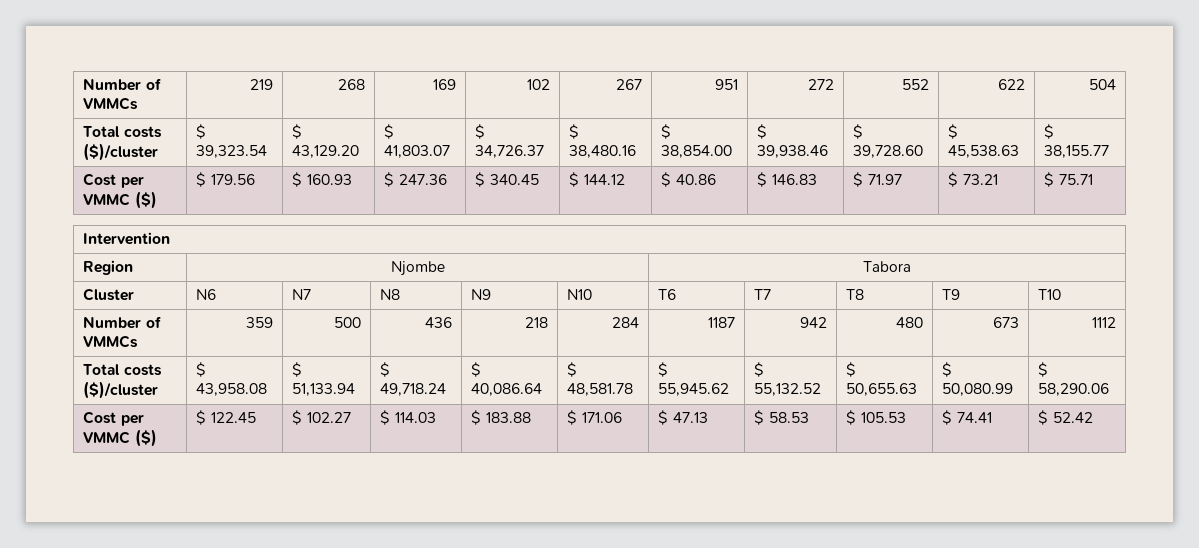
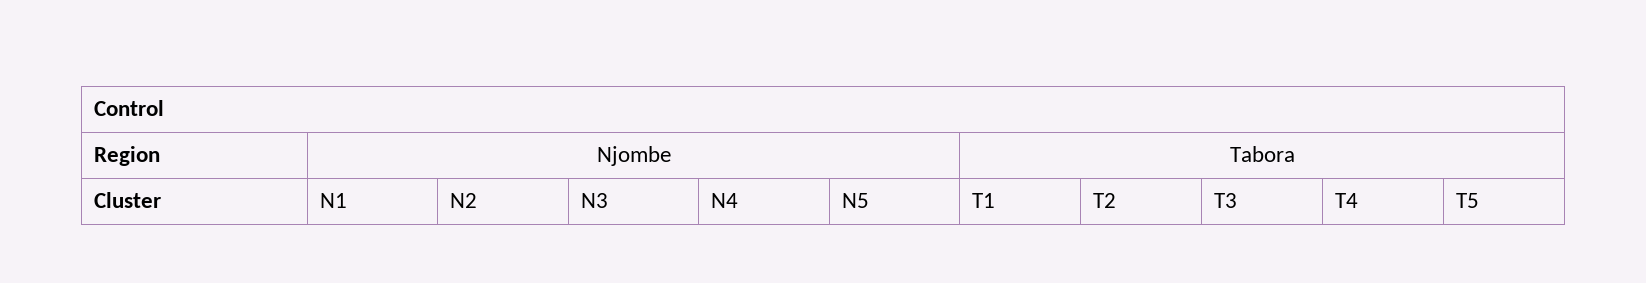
[83,78,161,91] [83,97,139,110] [249,79,273,90] [337,79,365,90] [432,79,456,90] [526,79,550,90] [615,79,642,90] [714,79,738,90] [807,79,834,90] [901,79,929,90] [997,79,1025,90] [1088,79,1116,90] [83,126,162,138] [83,143,159,161] [196,124,207,139] [196,145,268,158] [292,124,303,139] [292,145,360,158] [384,124,395,139] [384,145,451,158] [475,124,486,139] [475,145,545,158] [569,124,580,139] [569,145,637,158] [661,124,672,139] [661,145,733,158] [757,124,768,139] [757,145,829,158] [853,124,864,139] [853,145,924,158] [948,124,959,139] [948,145,1020,158] [1044,124,1055,139] [1044,145,1110,158] [83,173,144,188] [83,191,157,209] [196,172,255,187] [292,172,352,187] [384,172,447,187] [475,172,539,187] [569,172,625,187] [661,172,716,187] [757,172,817,187] [853,172,902,187] [948,172,998,187] [1044,172,1093,187] [83,232,171,245] [83,260,134,275] [390,261,445,276] [863,261,911,272] [83,288,135,301] [196,289,217,300] [292,289,312,300] [380,289,401,300] [471,289,492,300] [567,289,593,300] [658,289,677,300] [754,289,772,300] [846,289,865,300] [942,289,961,300] [1038,289,1062,300] [83,316,161,329] [83,335,139,348] [245,317,273,328] [333,317,361,328] [424,317,452,328] [524,317,548,328] [611,317,639,328] [707,317,735,328] [799,317,827,328] [895,317,923,328] [992,317,1019,328] [1091,317,1116,328] [83,364,162,376] [83,381,159,399] [196,362,207,377] [196,383,268,396] [292,362,303,377] [292,383,356,396] [380,362,391,377] [380,383,447,396] [471,362,482,377] [471,383,543,396] [567,362,578,377] [567,383,634,396] [658,362,669,377] [658,383,730,396] [754,362,765,377] [754,383,822,396] [846,362,857,377] [846,383,918,396] [942,362,953,377] [942,383,1014,396] [1038,362,1049,377] [1038,383,1110,396] [83,411,144,426] [83,429,157,447] [196,410,256,425] [292,410,351,425] [380,410,436,425] [471,410,531,425] [567,410,622,425] [658,410,708,425] [754,410,809,425] [846,410,906,425] [942,410,992,425] [1038,410,1093,425] Number of VMMCs | 219 | 268 | 169 | 102 | 267 | 951 | 272 | 552 | 622 | 504 // Total costs ($)/cluster | $ 39,323.54 | $ 43,129.20 | $ 41,803.07 | $ 34,726.37 | $ 38,480.16 | $ 38,854.00 | $ 39,938.46 | $ 39,728.60 | $ 45,538.63 | $ 38,155.77 // Cost per VMMC ($) | $ 179.56 | $ 160.93 | $ 247.36 | $ 340.45 | $ 144.12 | $ 40.86 | $ 146.83 | $ 71.97 | $ 73.21 | $ 75.71 // Intervention // Region | Njombe | Tabora // Cluster | N6 | N7 | N8 | N9 | N10 | T6 | T7 | T8 | T9 | T10 // Number of VMMCs | 359 | 500 | 436 | 218 | 284 | 1187 | 942 | 480 | 673 | 1112 // Total costs ($)/cluster | $ 43,958.08 | $ 51,133.94 | $ 49,718.24 | $ 40,086.64 | $ 48,581.78 | $ 55,945.62 | $ 55,132.52 | $ 50,655.63 | $ 50,080.99 | $ 58,290.06 // Cost per VMMC ($) | $ 122.45 | $ 102.27 | $ 114.03 | $ 183.88 | $ 171.06 | $ 47.13 | $ 58.53 | $ 105.53 | $ 74.41 | $ 52.42 -> [94,100,165,116] [94,146,161,166] [596,146,671,166] [1229,146,1295,162] [94,192,162,208] [320,193,348,208] [450,193,478,208] [581,193,609,208] [711,193,739,208] [842,193,870,208] [972,193,996,208] [1093,193,1117,208] [1214,193,1238,208] [1335,193,1359,208] [1456,193,1480,208] Control // Region | Njombe | Tabora // Cluster | N1 | N2 | N3 | N4 | N5 | T1 | T2 | T3 | T4 | T5

